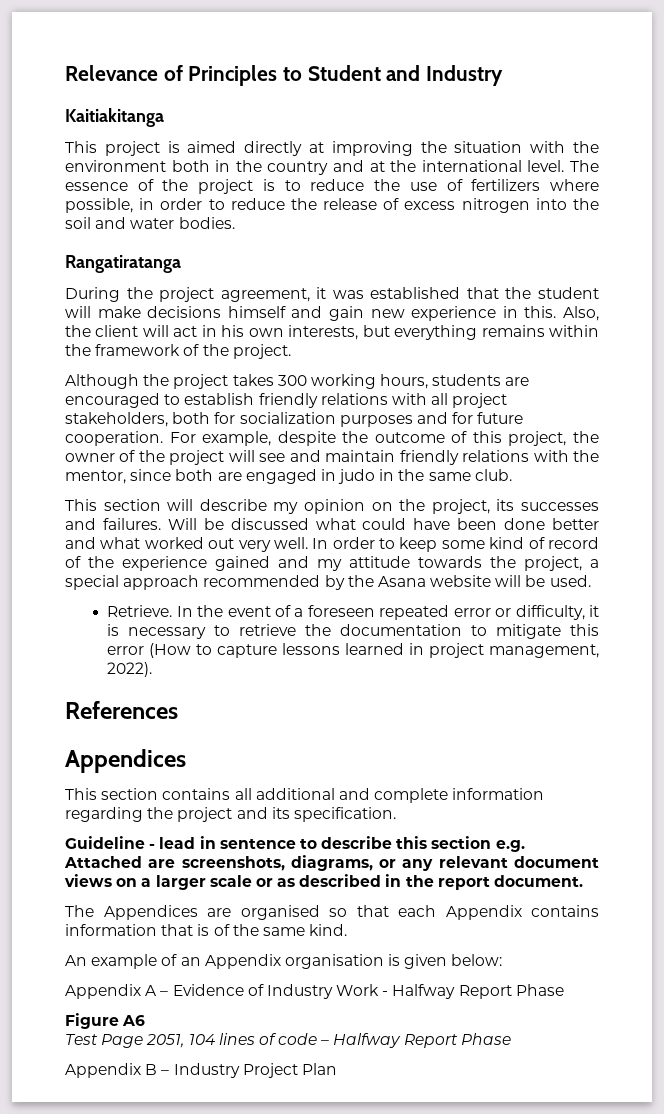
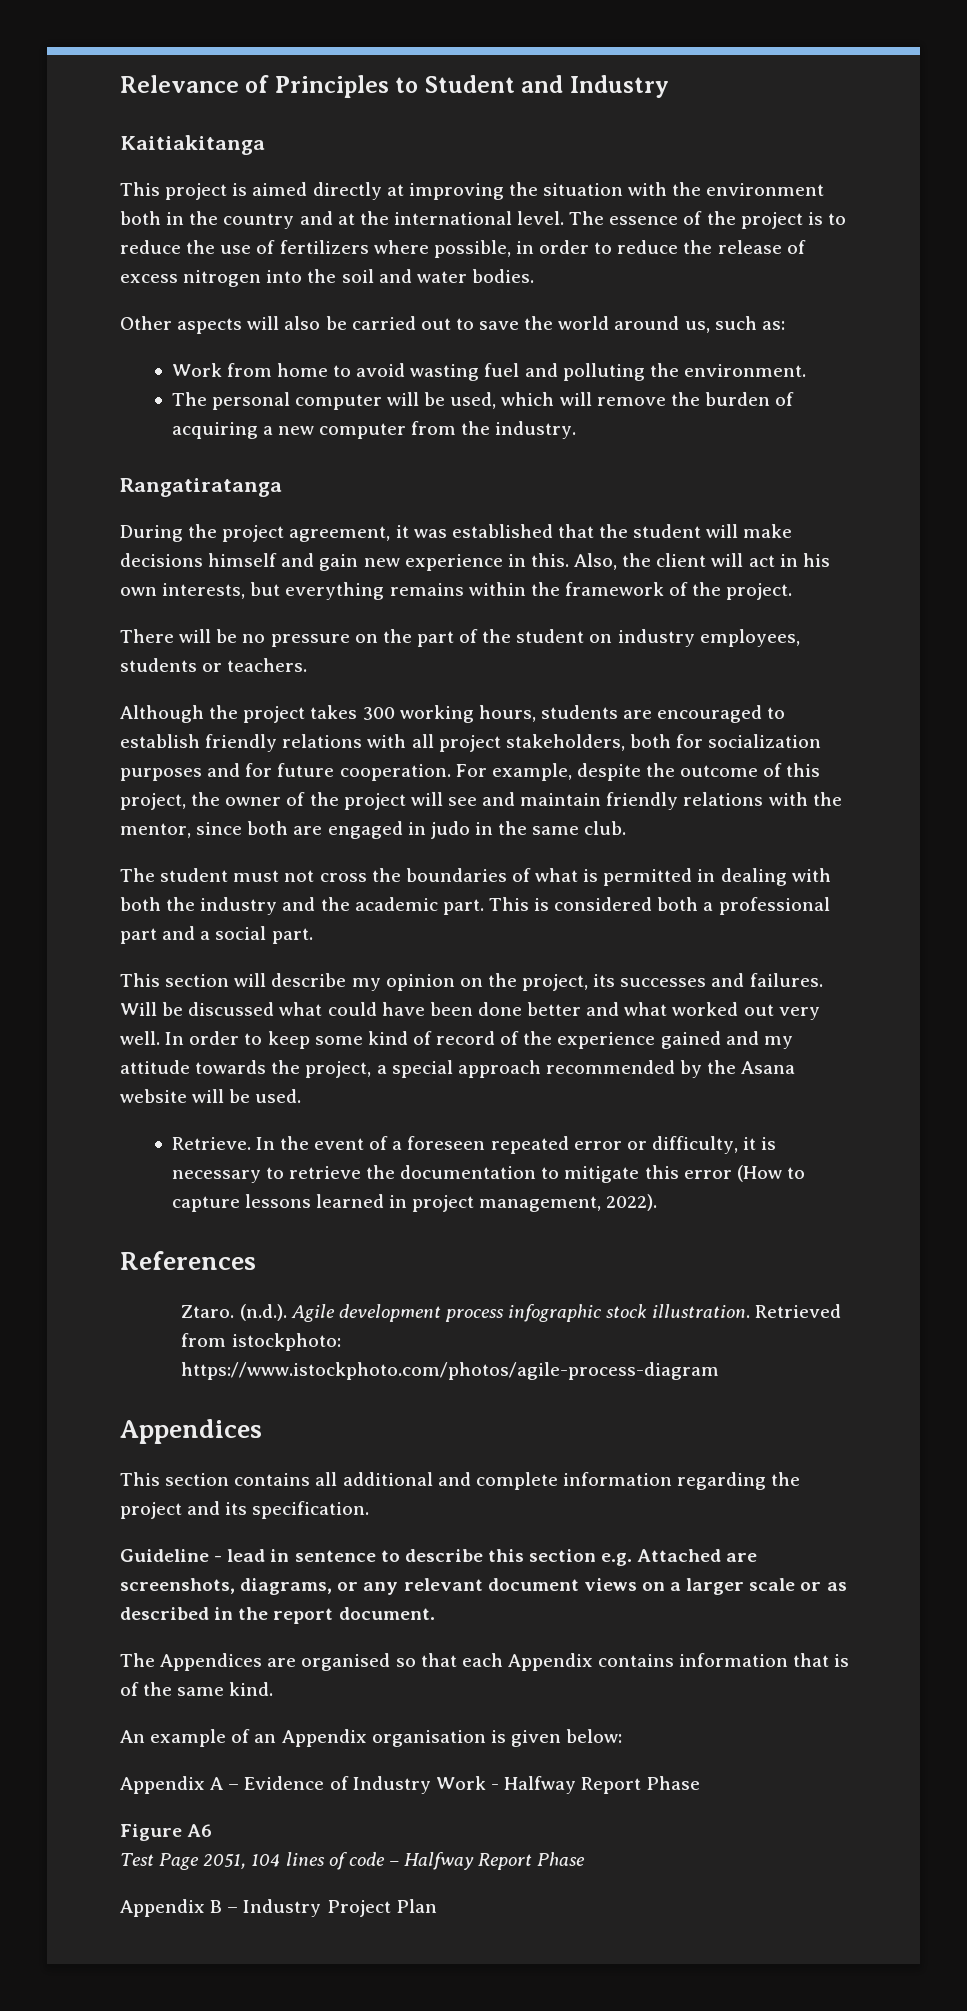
(235, 223) none -> [120,316,785,334] [171,363,806,381] [171,392,795,410] [171,421,577,439] // Other aspects will also be carried out to save the world around us, such as: // Work from home to avoid wasting fuel and polluting the environment. // The personal computer will be used, which will remove the burden of acquiring a new computer from the industry.
(291, 351) none -> [120,629,800,647] [120,658,308,672] // There will be no pressure on the part of the student on industry employees, students or teachers.
(512, 475) none -> [120,868,831,886] [120,897,830,915] [120,926,313,944] // The student must not cross the boundaries of what is permitted in dealing with both the industry and the academic part. This is considered both a professional part and a social part.
(178, 710) none -> [181,1304,842,1322] [181,1333,341,1351] [181,1362,720,1380] // Ztaro. (n.d.). Agile development process infographic stock illustration. Retrieved from istockphoto: https://www.istockphoto.com/photos/agile-process-diagram

